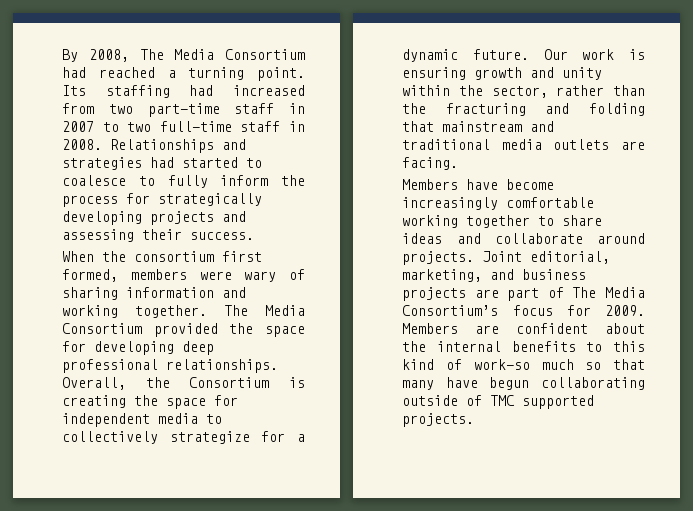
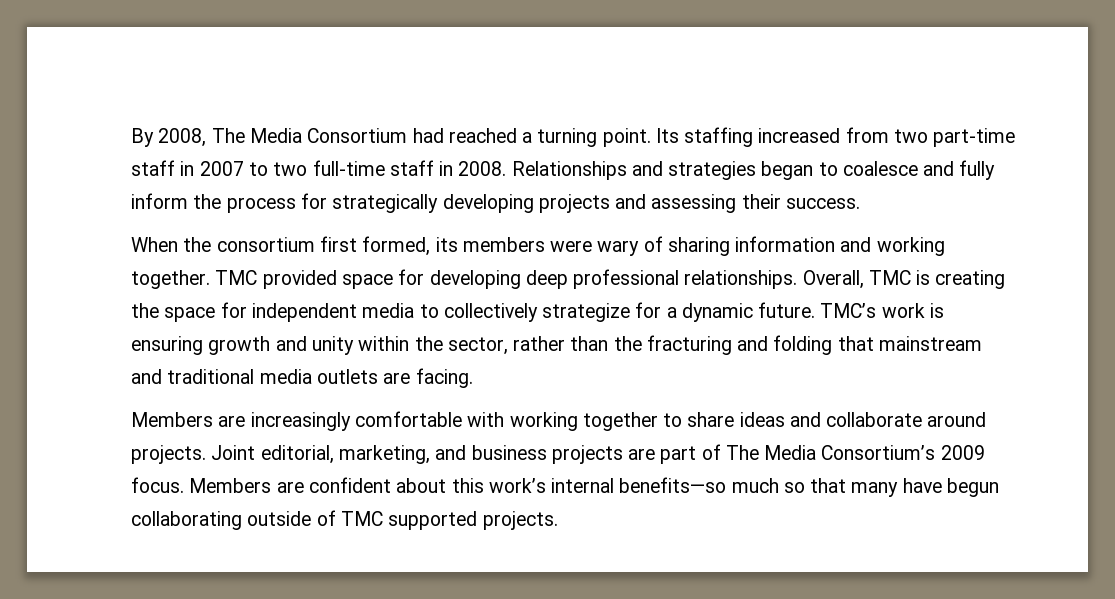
[189,85,214,96] had -> (754, 137) none
[150,157,239,168] had started -> [761,161,814,180] began
[138,176,155,186] to -> [923,161,955,176] and
(119, 275) none -> [435,237,458,252] its
[224,305,305,316] [62,323,254,337] The Media Consortium provided the -> [215,270,337,289] TMC provided
[145,377,270,388] the Consortium -> [868,270,911,285] TMC
[543,49,568,60] Our -> [820,303,877,318] TMC’s
[466,179,555,190] have become -> [218,415,246,427] are
(595, 202) none -> [467,412,505,427] with
[512,305,645,316] focus for 2009. -> [940,445,985,460] [131,477,185,493] 2009 focus.
[402,341,645,352] [402,359,530,370] the internal benefits to this kind of work—so -> [451,477,727,493] this work’s internal benefits—so

